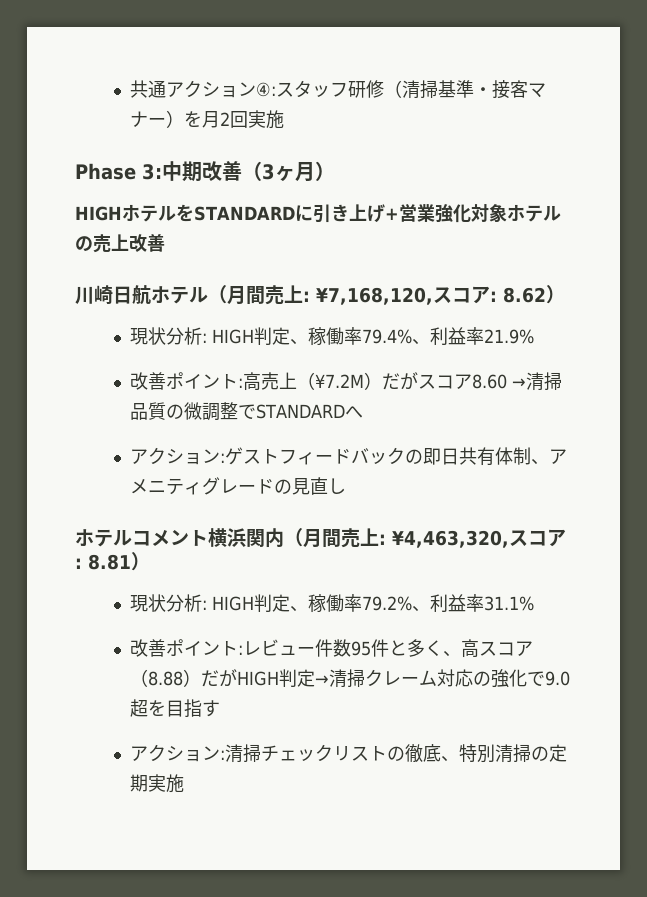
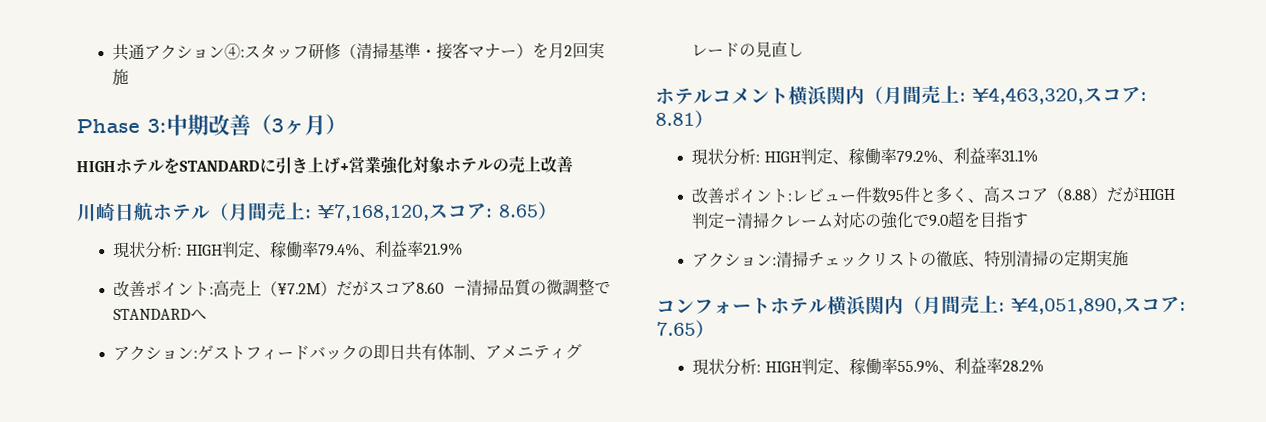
[503,287,546,303] 8.62 -> [498,204,539,218] 8.65
(185, 783) none -> [656,295,1186,316] [656,319,715,338] [692,357,1044,376] // コンフォートホテル横浜関内（月間売上: ¥4,051,890,スコア: 7.65） // 現状分析: HIGH判定、稼働率55.9%、利益率28.2%

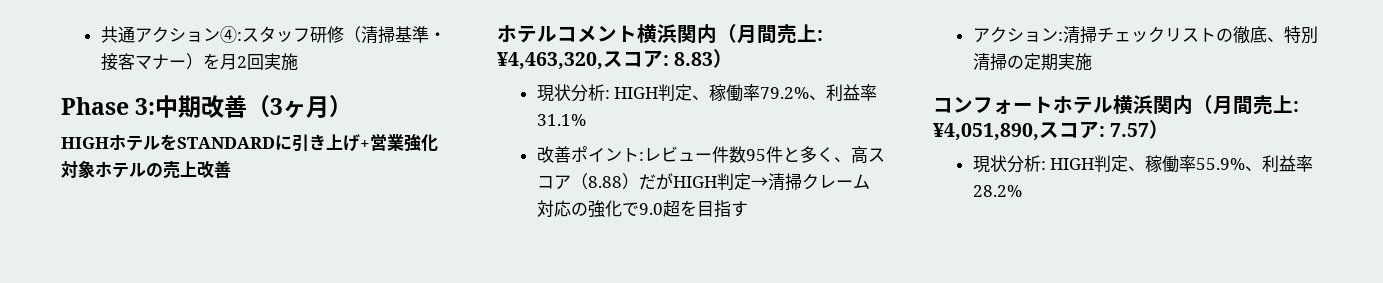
[76,201,558,222] [113,240,463,259] [113,278,611,297] [113,308,208,320] [113,343,583,361] [691,41,805,58] // 川崎日航ホテル（月間売上: ¥7,168,120,スコア: 8.65） // 現状分析: HIGH判定、稼働率79.4%、利益率21.9% // 改善ポイント:高売上（¥7.2M）だがスコア8.60 →清掃品質の微調整でSTANDARDへ // アクション:ゲストフィードバックの即日共有体制、アメニティグレードの見直し -> (231, 170) none
[655,112,695,126] 8.81 -> [674,52,714,66] 8.83
[656,321,696,336] 7.65 -> [1110,123,1150,137] 7.57

